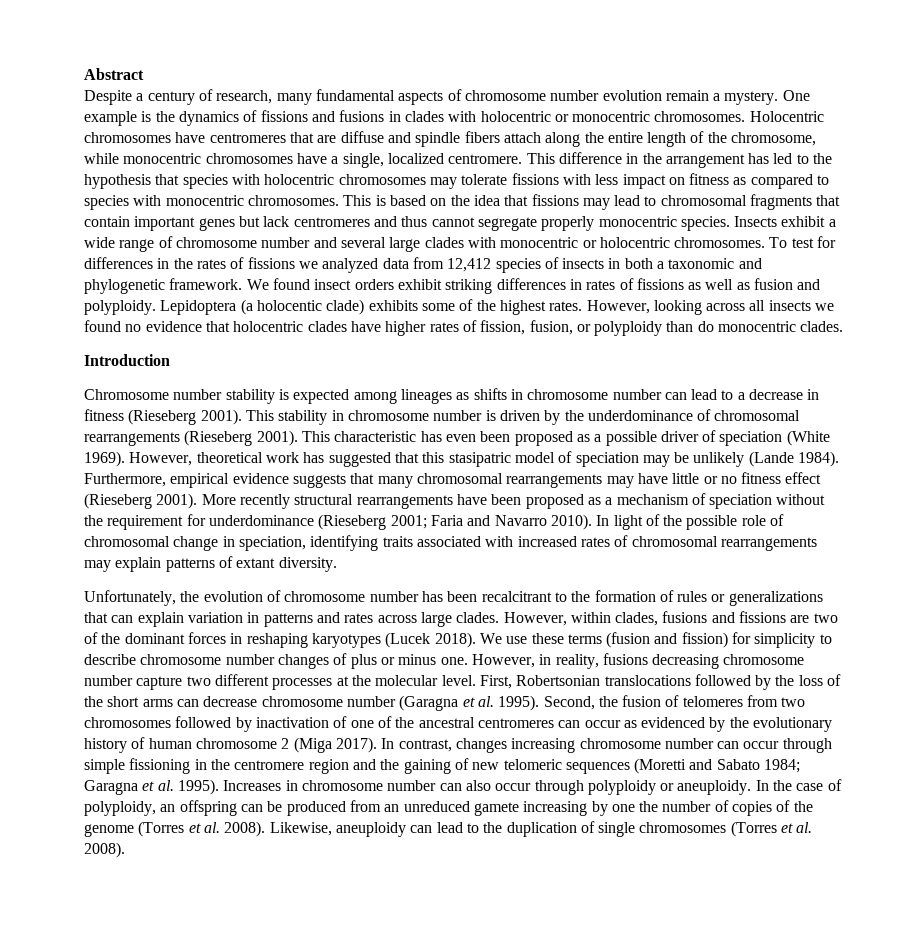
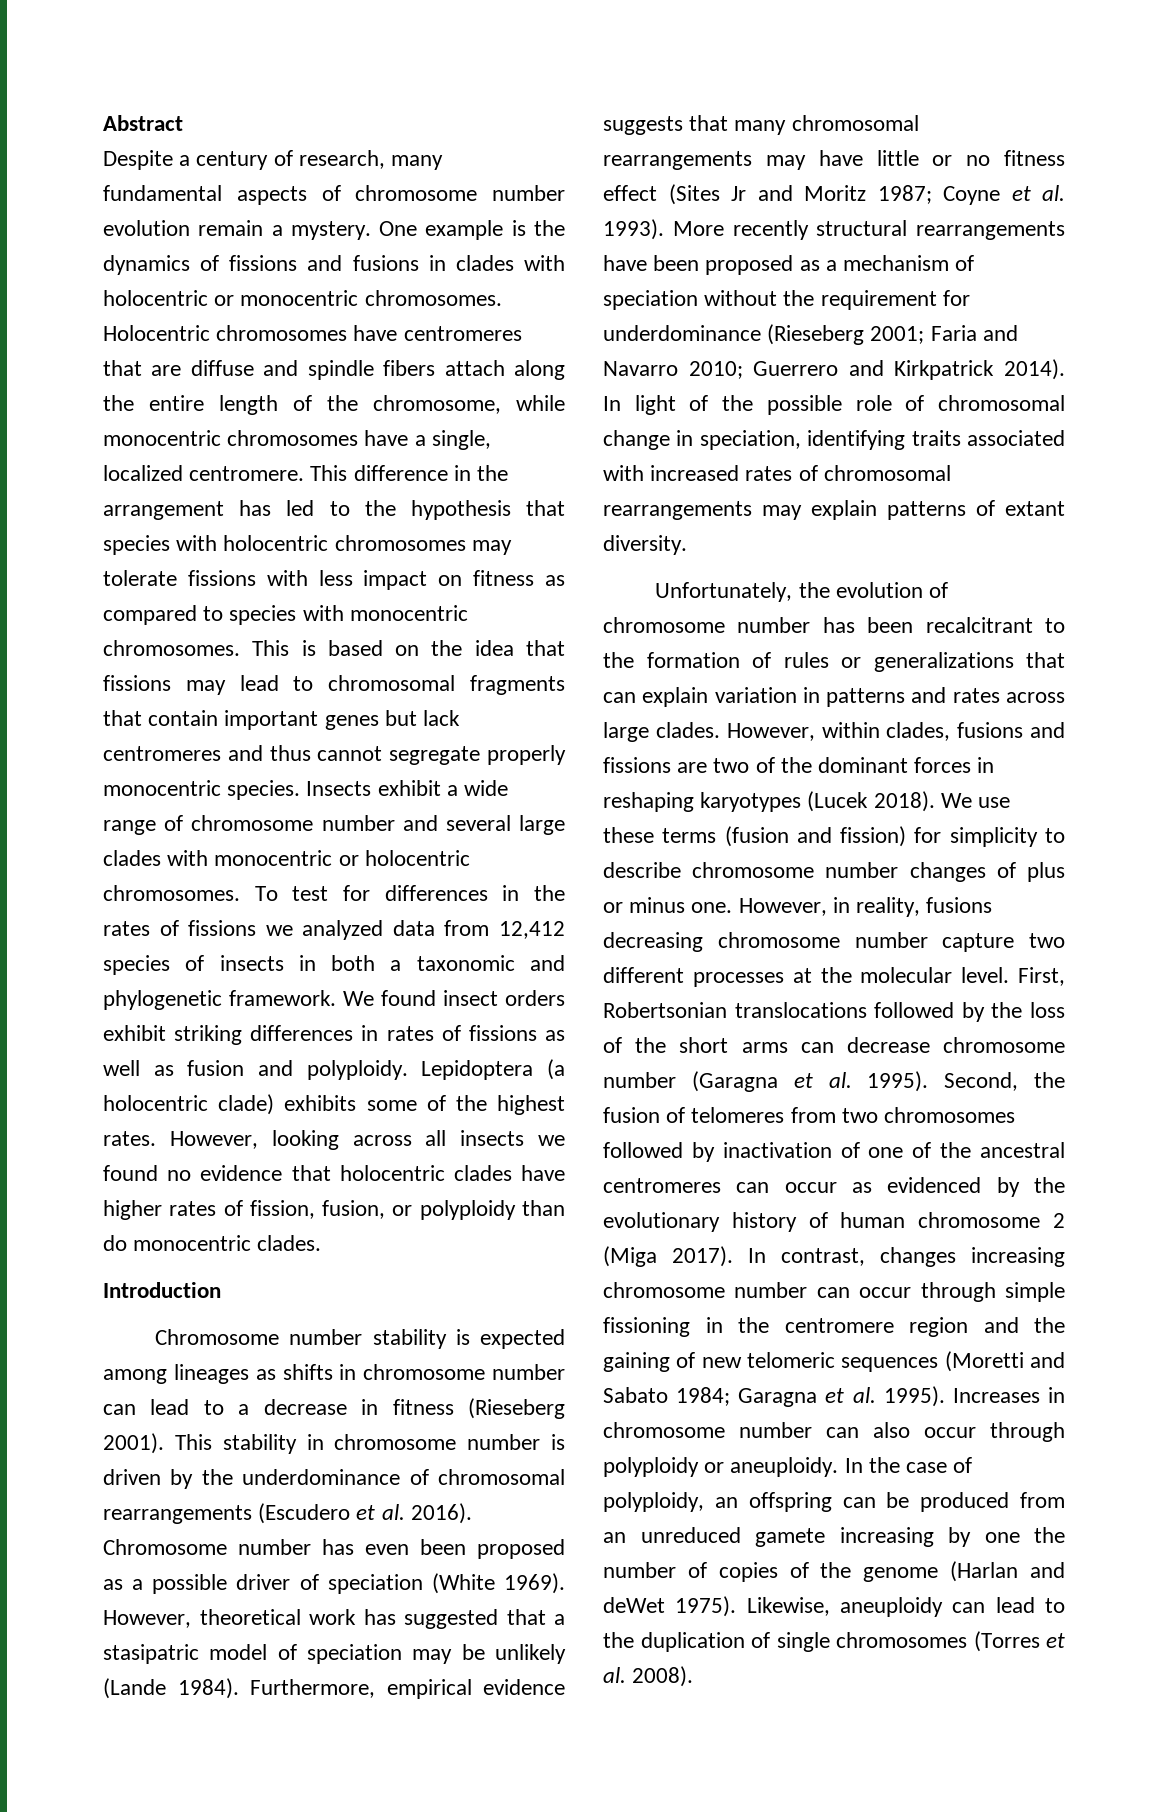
[256,300,322,311] holocentic -> [103,1095,208,1111] holocentric
[184,430,417,446] (Rieseberg 2001). This characteristic -> [258,1503,472,1524] [103,1539,311,1555] (Escudero et al. 2016). Chromosome number
[422,452,445,463] this -> [554,1614,565,1625] a
[84,493,198,509] (Rieseberg 2001). -> [668,184,1065,205] [603,219,664,240] (Sites Jr and Moritz 1987; Coyne et al. 1993).
[550,514,592,530] 2010). -> [688,359,1065,380] 2010; Guerrero and Kirkpatrick 2014).
[138,821,266,837] (Torres et al. 2008). -> [950,1561,1065,1582] [603,1596,737,1617] (Harlan and deWet 1975).

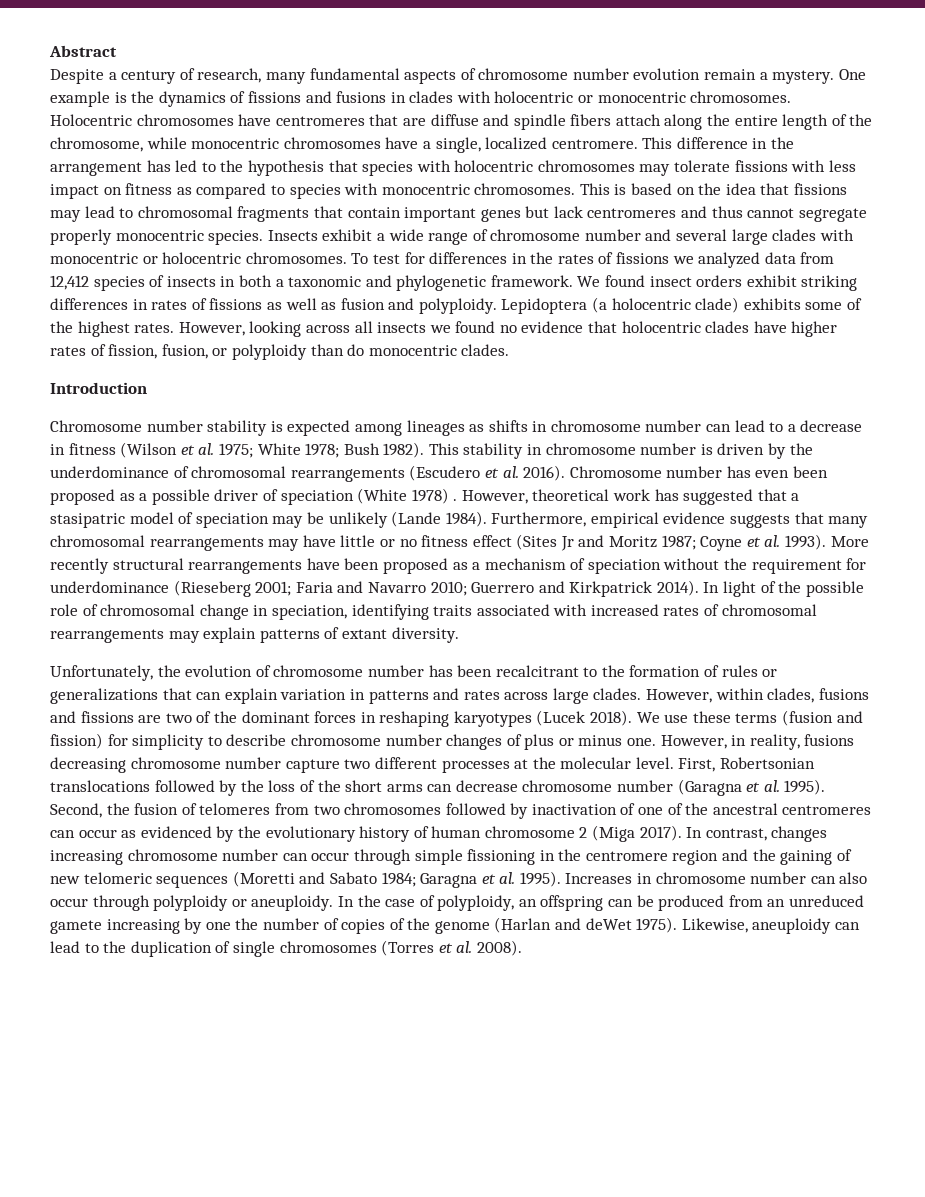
[468,1398,565,1419] [103,1433,164,1454] (Rieseberg 2001). -> [120,442,425,458] (Wilson et al. 1975; White 1978; Bush 1982).
[503,1573,565,1594] 1969). -> [411,488,458,504] 1978) .

